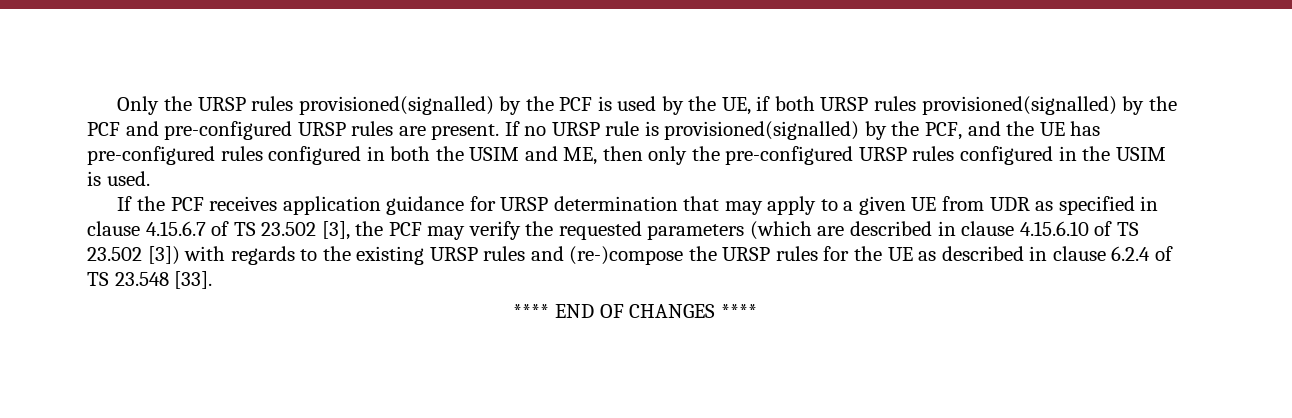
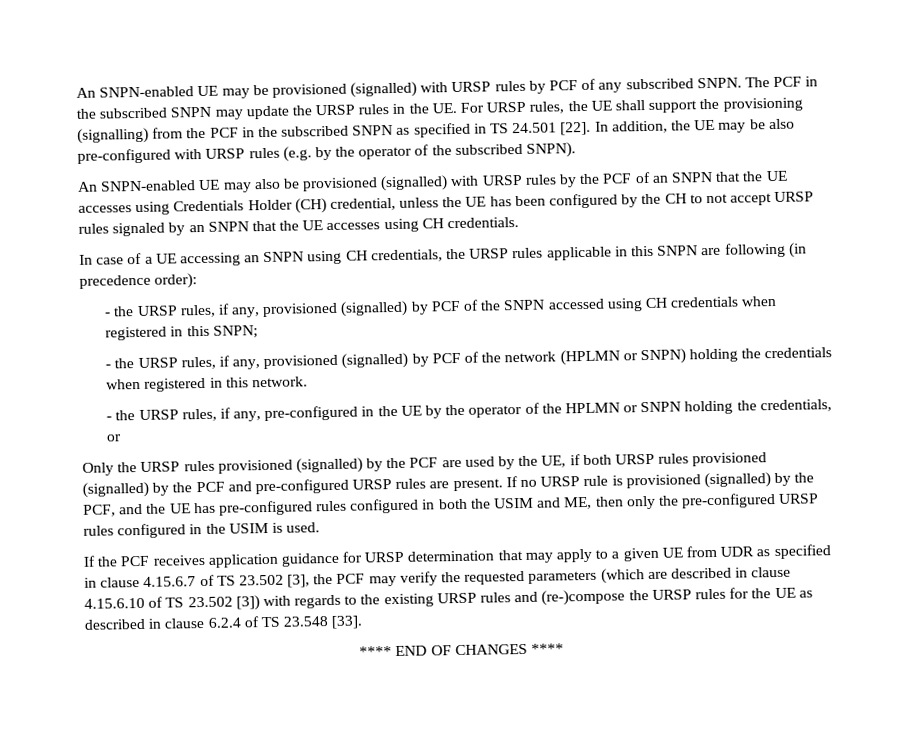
(117, 105) none -> [76,76,819,99] [76,97,803,120] [77,118,795,144] [77,142,577,164] [77,170,788,193] [78,191,815,216] [78,216,520,237] [79,242,807,267] [79,273,198,289] [105,295,778,318] [105,325,258,341] [105,347,833,370] [106,376,308,392] [106,399,832,422] [106,434,123,442] An SNPN-enabled UE may be provisioned (signalled) with URSP rules by PCF of any subscribed SNPN. The PCF in the subscribed SNPN may update the URSP rules in the UE. For URSP rules, the UE shall support the provisioning (signalling) from the PCF in the subscribed SNPN as specified in TS 24.501 [22]. In addition, the UE may be also pre-configured with URSP rules (e.g. by the operator of the subscribed SNPN). // An SNPN-enabled UE may also be provisioned (signalled) with URSP rules by the PCF of an SNPN that the UE accesses using Credentials Holder (CH) credential, unless the UE has been configured by the CH to not accept URSP rules signaled by an SNPN that the UE accesses using CH credentials. // In case of a UE accessing an SNPN using CH credentials, the URSP rules applicable in this SNPN are following (in precedence order): // - the URSP rules, if any, provisioned (signalled) by PCF of the SNPN accessed using CH credentials when registered in this SNPN; // - the URSP rules, if any, provisioned (signalled) by PCF of the network (HPLMN or SNPN) holding the credentials when registered in this network. // - the URSP rules, if any, pre-configured in the UE by the operator of the HPLMN or SNPN holding the credentials, or //
[298,96,612,115] provisioned(signalled) by the PCF is -> [217,457,462,474] provisioned (signalled) by the PCF are
[921,96,1117,115] provisioned(signalled) -> [692,452,768,467] [82,481,149,498] provisioned (signalled)
[664,121,860,140] provisioned(signalled) -> [625,472,771,489] provisioned (signalled)

